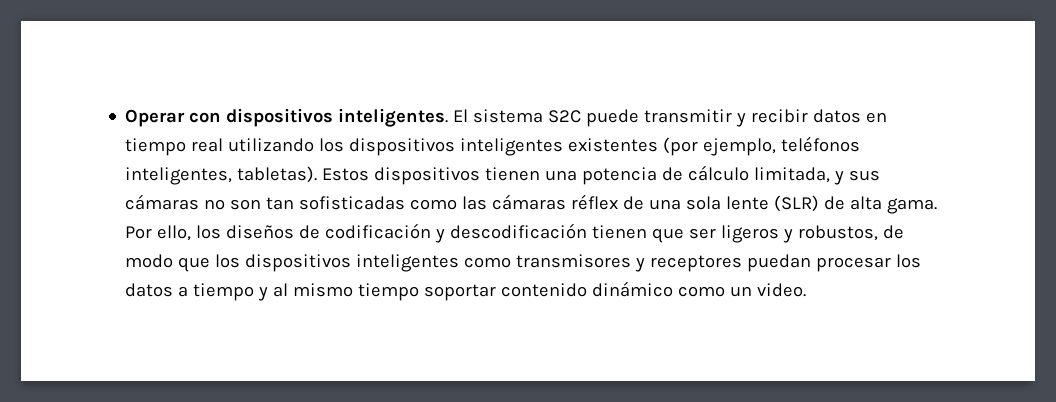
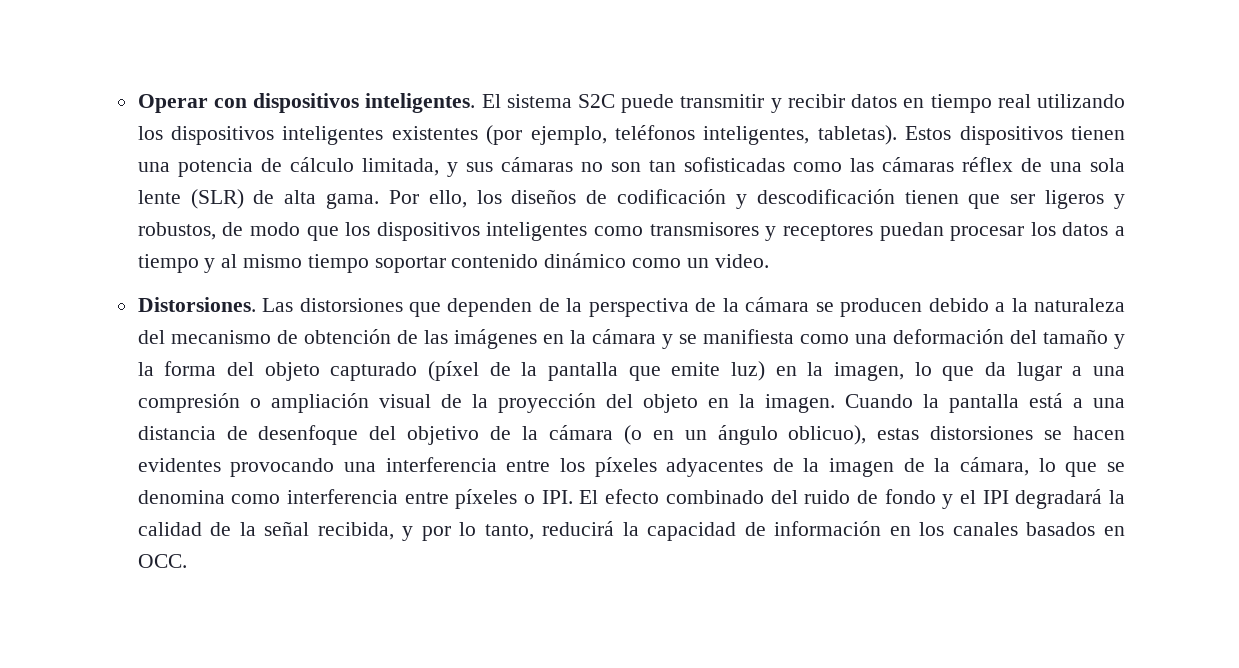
(807, 290) none -> [137,297,1126,317] [137,329,1125,349] [137,361,1126,381] [137,393,1125,413] [137,425,1126,445] [137,457,1126,477] [137,489,1126,509] [137,521,1125,541] [137,554,187,568] // Distorsiones. Las distorsiones que dependen de la perspectiva de la cámara se producen debido a la naturaleza del mecanismo de obtención de las imágenes en la cámara y se manifiesta como una deformación del tamaño y la forma del objeto capturado (píxel de la pantalla que emite luz) en la imagen, lo que da lugar a una compresión o ampliación visual de la proyección del objeto en la imagen. Cuando la pantalla está a una distancia de desenfoque del objetivo de la cámara (o en un ángulo oblicuo), estas distorsiones se hacen evidentes provocando una interferencia entre los píxeles adyacentes de la imagen de la cámara, lo que se denomina como interferencia entre píxeles o IPI. El efecto combinado del ruido de fondo y el IPI degradará la calidad de la señal recibida, y por lo tanto, reducirá la capacidad de información en los canales basados en OCC.

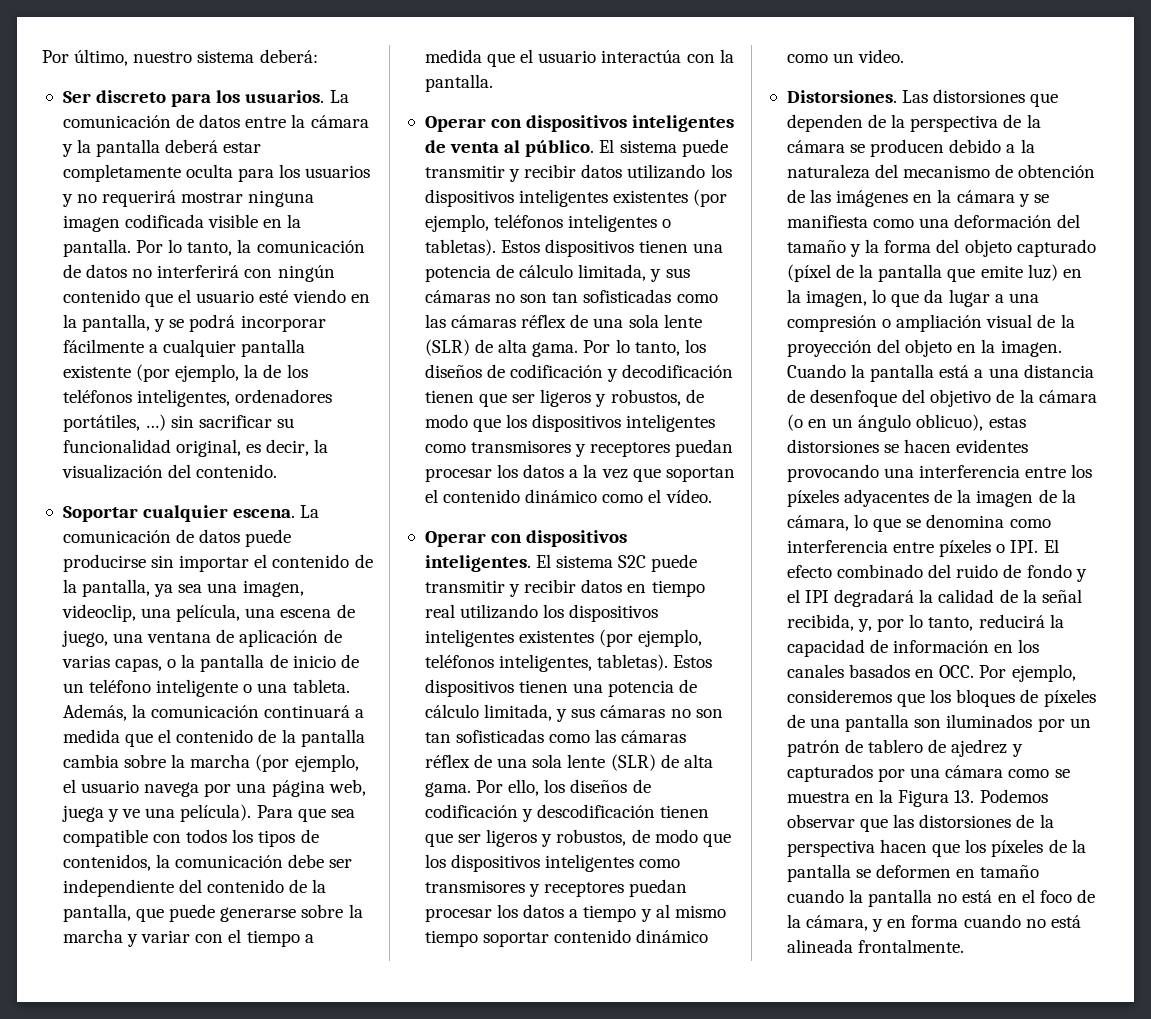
(137, 103) none -> [42,49,318,66] [62,90,349,107] [62,114,369,128] [61,139,262,157] [62,164,371,182] [61,190,315,207] [62,214,302,232] [62,239,365,257] [62,264,335,282] [62,289,370,307] [62,314,326,332] [62,339,306,357] [62,364,308,382] [62,389,333,407] [62,414,295,432] [62,439,329,457] [61,464,278,479] [62,505,320,522] [62,529,292,547] [62,554,373,572] [62,579,304,597] [61,604,355,622] [61,629,342,647] [61,654,359,672] [62,679,350,697] [62,704,365,721] [62,729,365,747] [62,754,359,772] [62,779,366,797] [61,804,355,822] [62,829,319,847] [62,854,353,871] [62,879,327,897] [62,904,363,922] [62,929,314,947] [424,49,734,67] [424,74,493,92] [424,115,735,132] [424,139,728,157] [424,164,732,182] [424,189,728,207] [424,214,672,232] [424,239,724,257] [424,264,690,282] [424,289,718,303] [424,314,702,328] [424,339,706,357] [424,364,734,382] [424,389,704,407] [424,414,716,432] [424,439,734,457] [424,464,735,482] [424,489,712,503] Por último, nuestro sistema deberá: // Ser discreto para los usuarios. La comunicación de datos entre la cámara y la pantalla deberá estar completamente oculta para los usuarios y no requerirá mostrar ninguna imagen codificada visible en la pantalla. Por lo tanto, la comunicación de datos no interferirá con ningún contenido que el usuario esté viendo en la pantalla, y se podrá incorporar fácilmente a cualquier pantalla existente (por ejemplo, la de los teléfonos inteligentes, ordenadores portátiles, …) sin sacrificar su funcionalidad original, es decir, la visualización del contenido. // Soportar cualquier escena. La comunicación de datos puede producirse sin importar el contenido de la pantalla, ya sea una imagen, videoclip, una película, una escena de juego, una ventana de aplicación de varias capas, o la pantalla de inicio de un teléfono inteligente o una tableta. Además, la comunicación continuará a medida que el contenido de la pantalla cambia sobre la marcha (por ejemplo, el usuario navega por una página web, juega y ve una película). Para que sea compatible con todos los tipos de contenidos, la comunicación debe ser independiente del contenido de la pantalla, que puede generarse sobre la marcha y variar con el tiempo a medida que el usuario interactúa con la pantalla. // Operar con dispositivos inteligentes de venta al público. El sistema puede transmitir y recibir datos utilizando los dispositivos inteligentes existentes (por ejemplo, teléfonos inteligentes o tabletas). Estos dispositivos tienen una potencia de cálculo limitada, y sus cámaras no son tan sofisticadas como las cámaras réflex de una sola lente (SLR) de alta gama. Por lo tanto, los diseños de codificación y decodificación tienen que ser ligeros y robustos, de modo que los dispositivos inteligentes como transmisores y receptores puedan procesar los datos a la vez que soportan el contenido dinámico como el vídeo. //
[402,526,414,541] y -> [858,619,873,632] y,
(187, 561) none -> [979,664,1076,682] [786,689,1096,707] [786,714,1091,732] [786,739,1023,757] [786,764,1070,782] [786,789,1048,807] [786,814,1054,832] [786,839,1086,857] [786,864,1040,882] [786,889,1095,907] [786,914,1081,932] [786,939,965,953] Por ejemplo, consideremos que los bloques de píxeles de una pantalla son iluminados por un patrón de tablero de ajedrez y capturados por una cámara como se muestra en la Figura 13. Podemos observar que las distorsiones de la perspectiva hacen que los píxeles de la pantalla se deformen en tamaño cuando la pantalla no está en el foco de la cámara, y en forma cuando no está alineada frontalmente.

